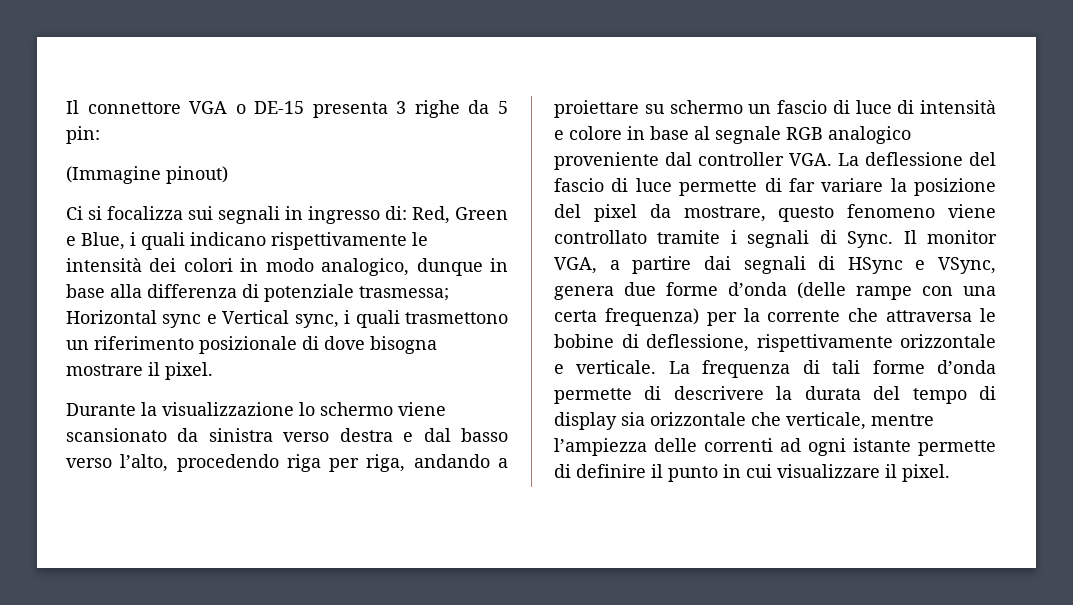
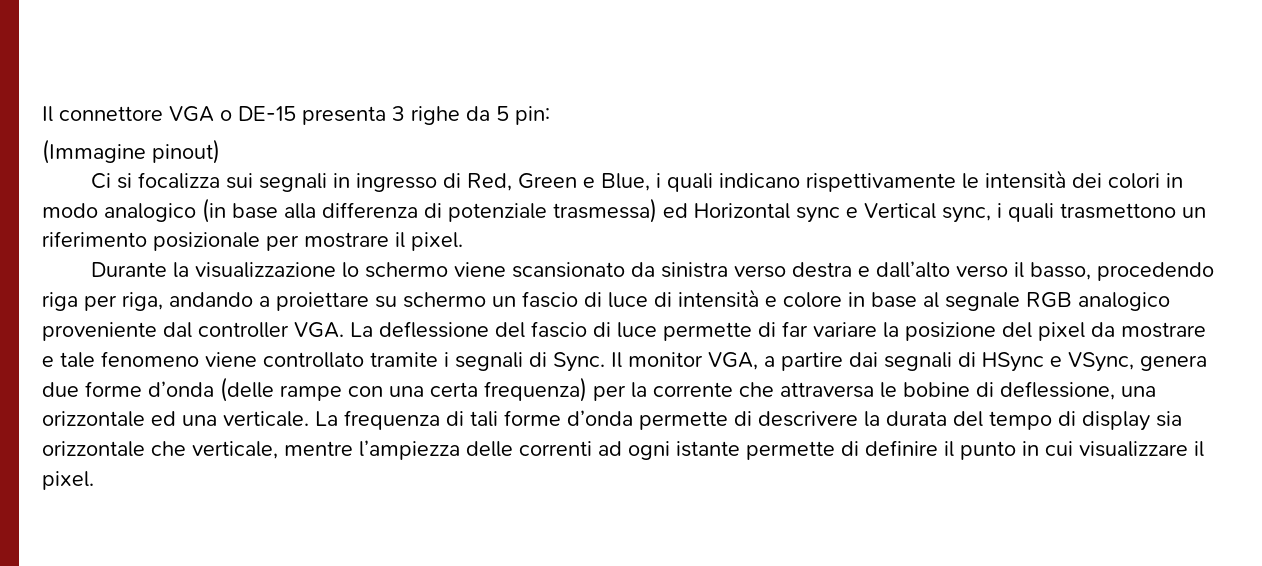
[385,206,407,220] di: -> [443,173,462,188] di
[321,258,508,276] analogico, dunque in -> [104,198,226,223] analogico (in
[359,286,449,301] trasmessa; -> [553,198,688,223] trasmessa) ed
[302,336,437,354] di dove bisogna -> [266,235,299,251] per
[423,428,509,442] [66,454,169,472] dal basso verso l’alto, -> [876,261,1092,280] dall’alto verso il basso,
[683,206,835,222] mostrare, questo -> [1121,322,1206,338] [42,352,95,368] mostrare e tale
[756,334,996,352] [554,364,564,374] rispettivamente orizzontale e -> [1121,386,1156,397] [42,411,217,427] una orizzontale ed una

